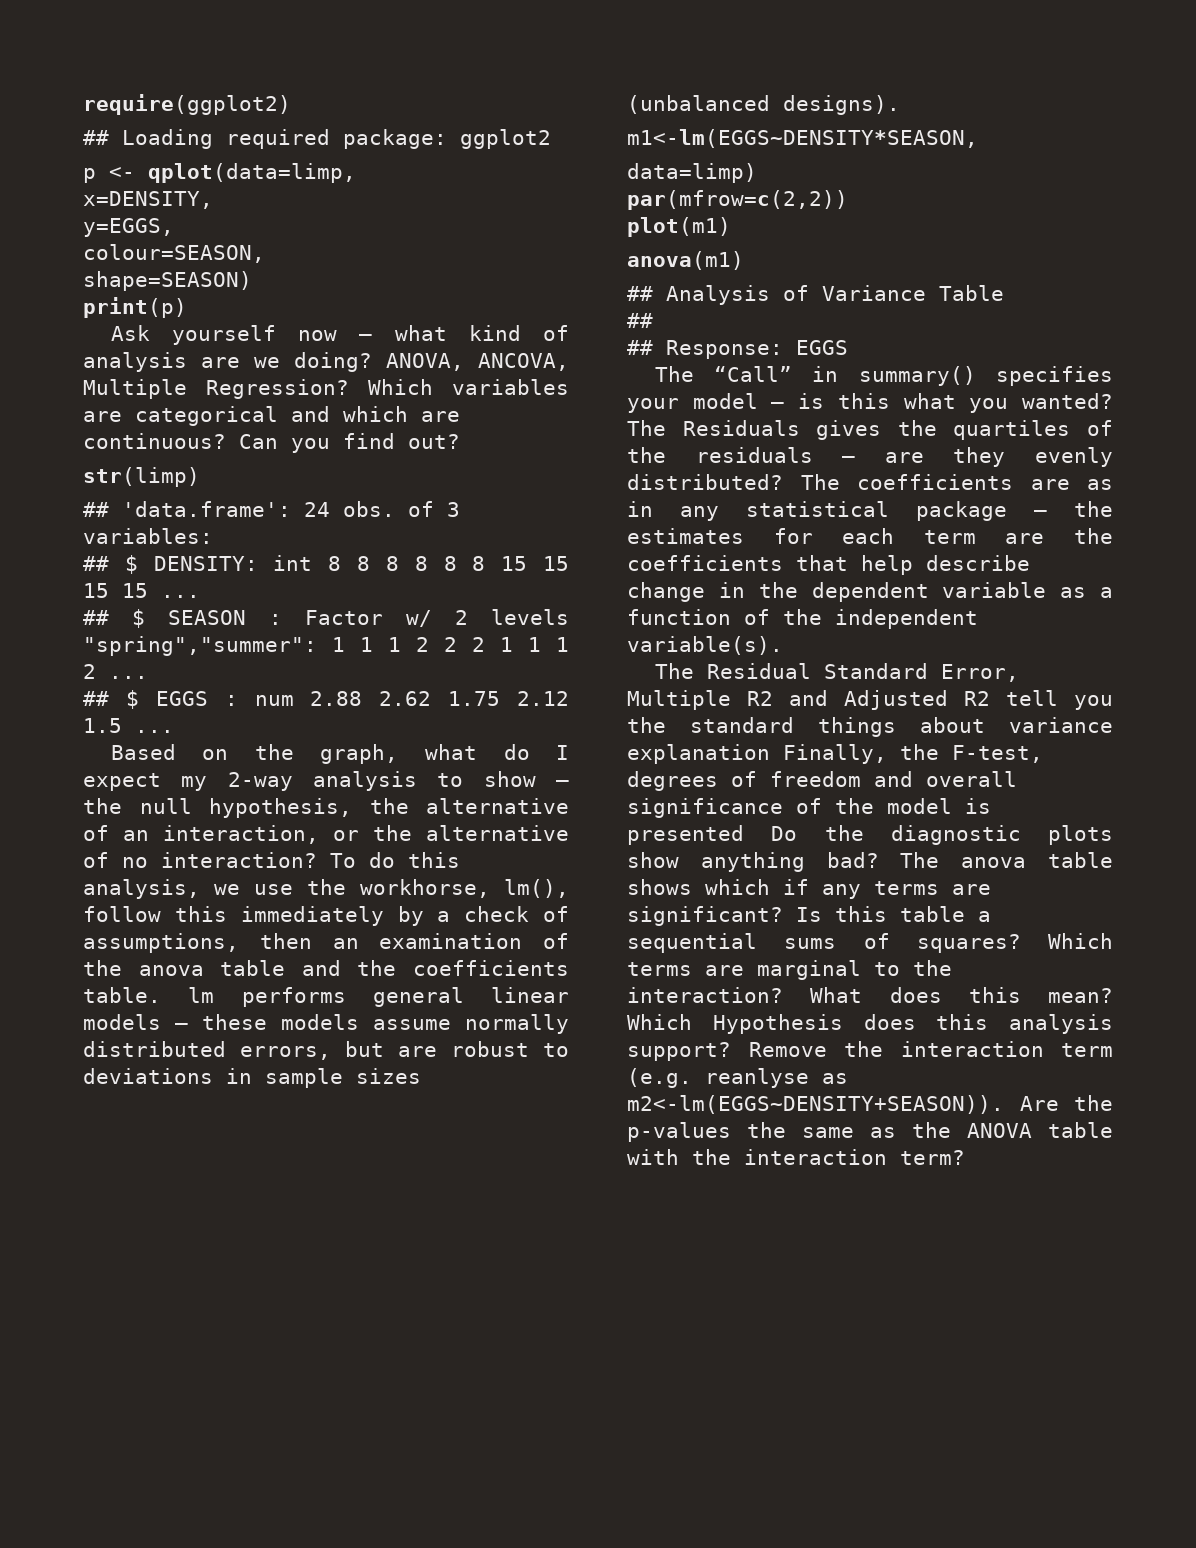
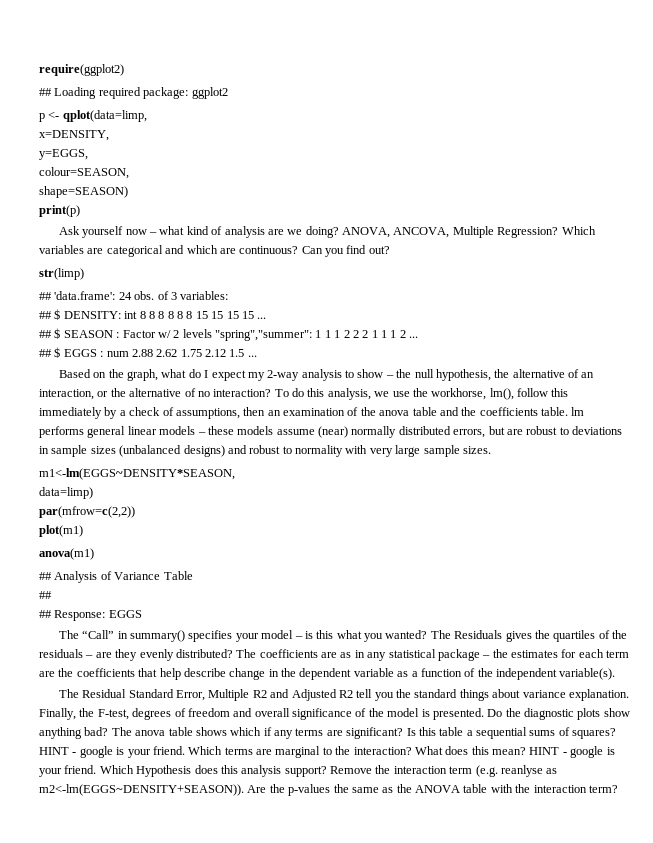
(451, 1024) none -> [318,426,348,438] (near)
[783,95,900,115] designs). -> [183,445,491,457] designs) and robust to normality with very large sample sizes.
[627,744,770,764] explanation -> [568,689,629,701] explanation.
[627,825,744,845] presented -> [432,708,484,720] presented.
(1021, 943) none -> [39,746,185,758] HINT - google is your friend.
(1113, 995) none -> [529,746,615,758] [39,765,97,777] HINT - google is your friend.

